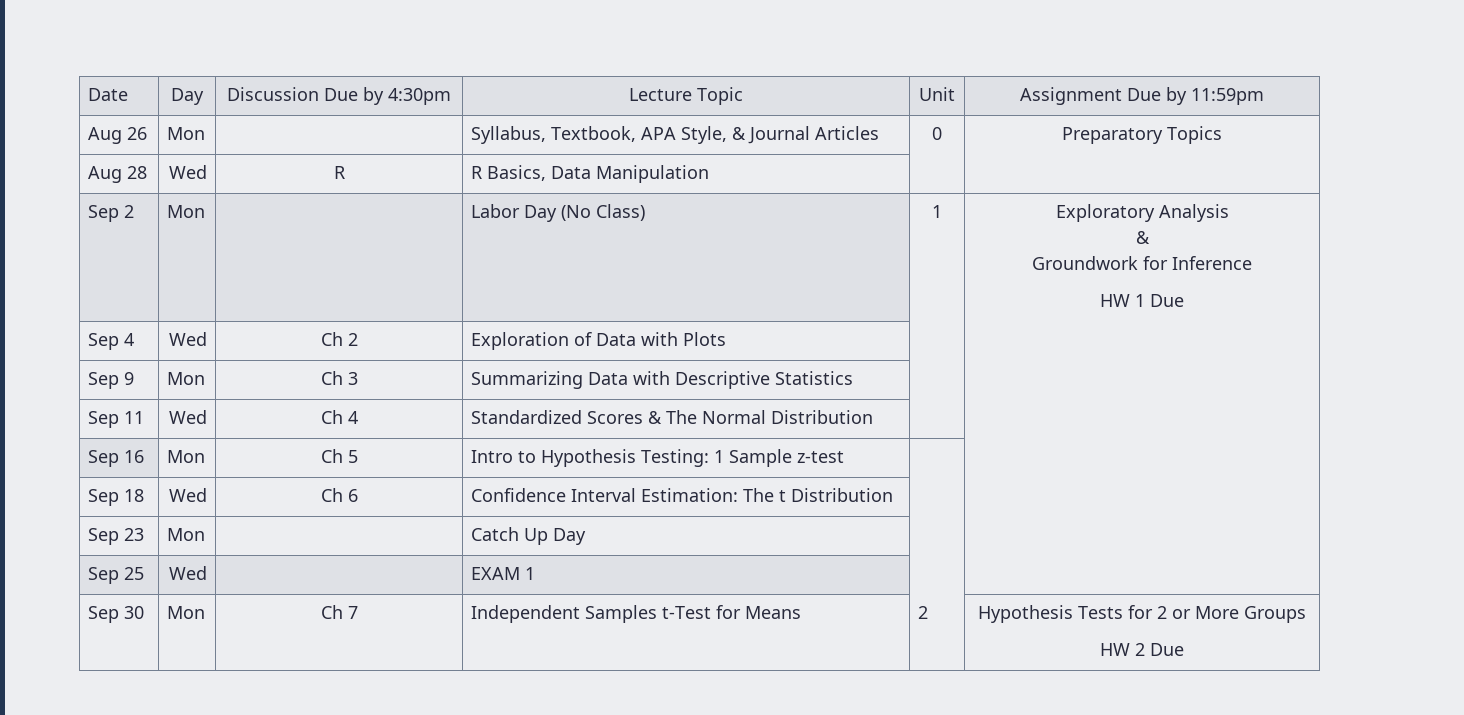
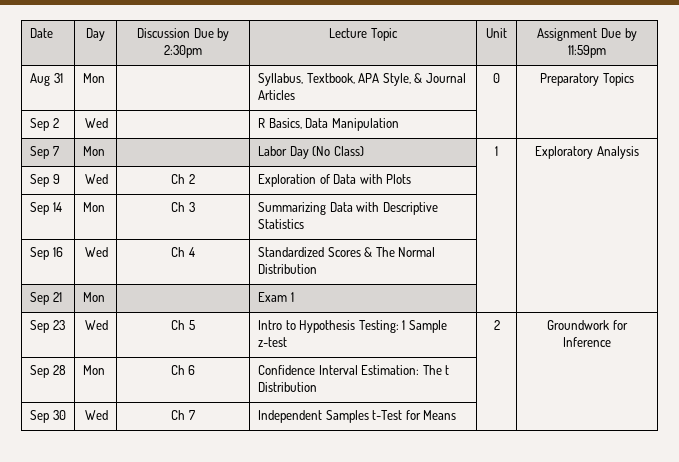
[388,88,451,105] 4:30pm -> [164,45,202,58] 2:30pm
[126,127,147,140] 26 -> [53,73,63,83] 31
[87,166,147,183] [169,165,208,179] [333,166,345,179] Aug 28 | Wed | R -> [30,118,59,131] [84,118,108,128] Sep 2 | Wed |
[123,205,134,218] 2 -> [52,146,59,156] 7
[1135,231,1150,244] [1032,256,1252,270] [1100,294,1184,307] [87,333,134,350] // & // Groundwork for Inference // HW 1 Due // Sep 4 -> [30,174,60,187] // Sep 9
[123,372,134,385] 9 -> [52,202,62,212] 14
[123,411,144,424] 11 -> [52,247,63,257] 16
[123,450,144,463] [166,450,205,463] 16 | Mon | -> [52,292,62,302] [83,292,106,302] [258,292,294,302] [30,320,65,333] [84,320,108,330] 21 | Mon | | Exam 1 | | // Sep 23 | Wed |
[87,489,144,506] [169,488,208,502] | // Sep 18 | Wed -> [493,320,500,330] [547,320,628,330] [563,337,611,347] [30,365,66,378] [83,365,106,375] 2 | Groundwork for Inference // Sep 28 | Mon
[123,528,144,541] [166,528,205,541] [470,527,586,545] [87,567,144,584] [169,566,208,580] [470,567,535,580] [87,606,144,623] [166,606,205,619] 23 | Mon | | Catch Up Day | | // Sep 25 | Wed | | EXAM 1 | | // Sep 30 | Mon -> [52,410,66,420] [84,410,108,420] 30 | Wed
[917,606,928,619] [978,605,1306,623] [1100,643,1184,656] 2 | Hypothesis Tests for 2 or More Groups // HW 2 Due -> (457, 415) |

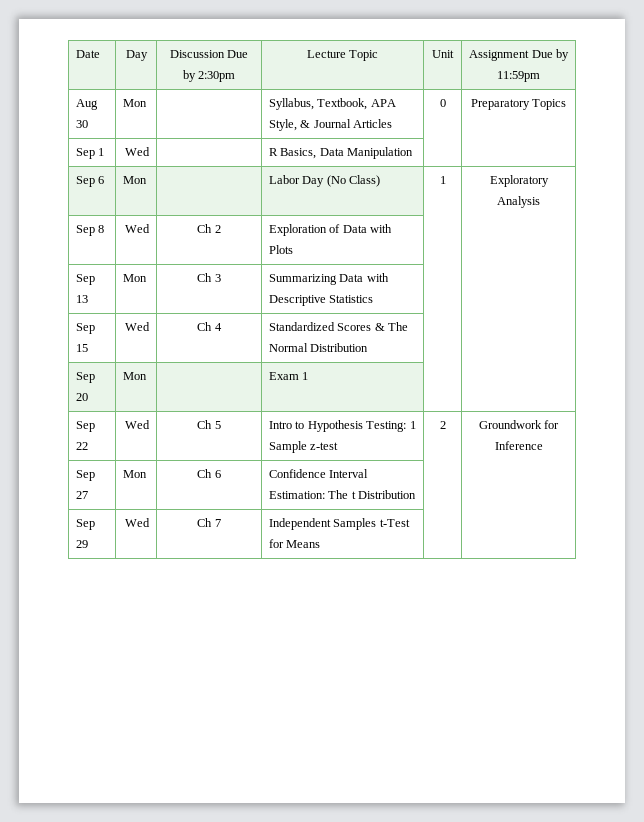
[53,73,63,83] 31 -> [75,120,88,128] 30
[52,118,59,128] 2 -> [98,148,105,156] 1
[52,146,59,156] 7 -> [98,176,105,184] 6
[52,174,60,184] 9 -> [98,225,105,233] 8
[52,202,62,212] 14 -> [75,295,88,303] 13
[52,247,63,257] 16 -> [75,344,88,352] 15
[52,292,62,302] 21 -> [75,393,88,401] 20
[52,320,65,330] 23 -> [75,442,88,450] 22
[52,365,66,375] 28 -> [75,491,88,499] 27
[52,410,66,420] 30 -> [75,540,88,548] 29

